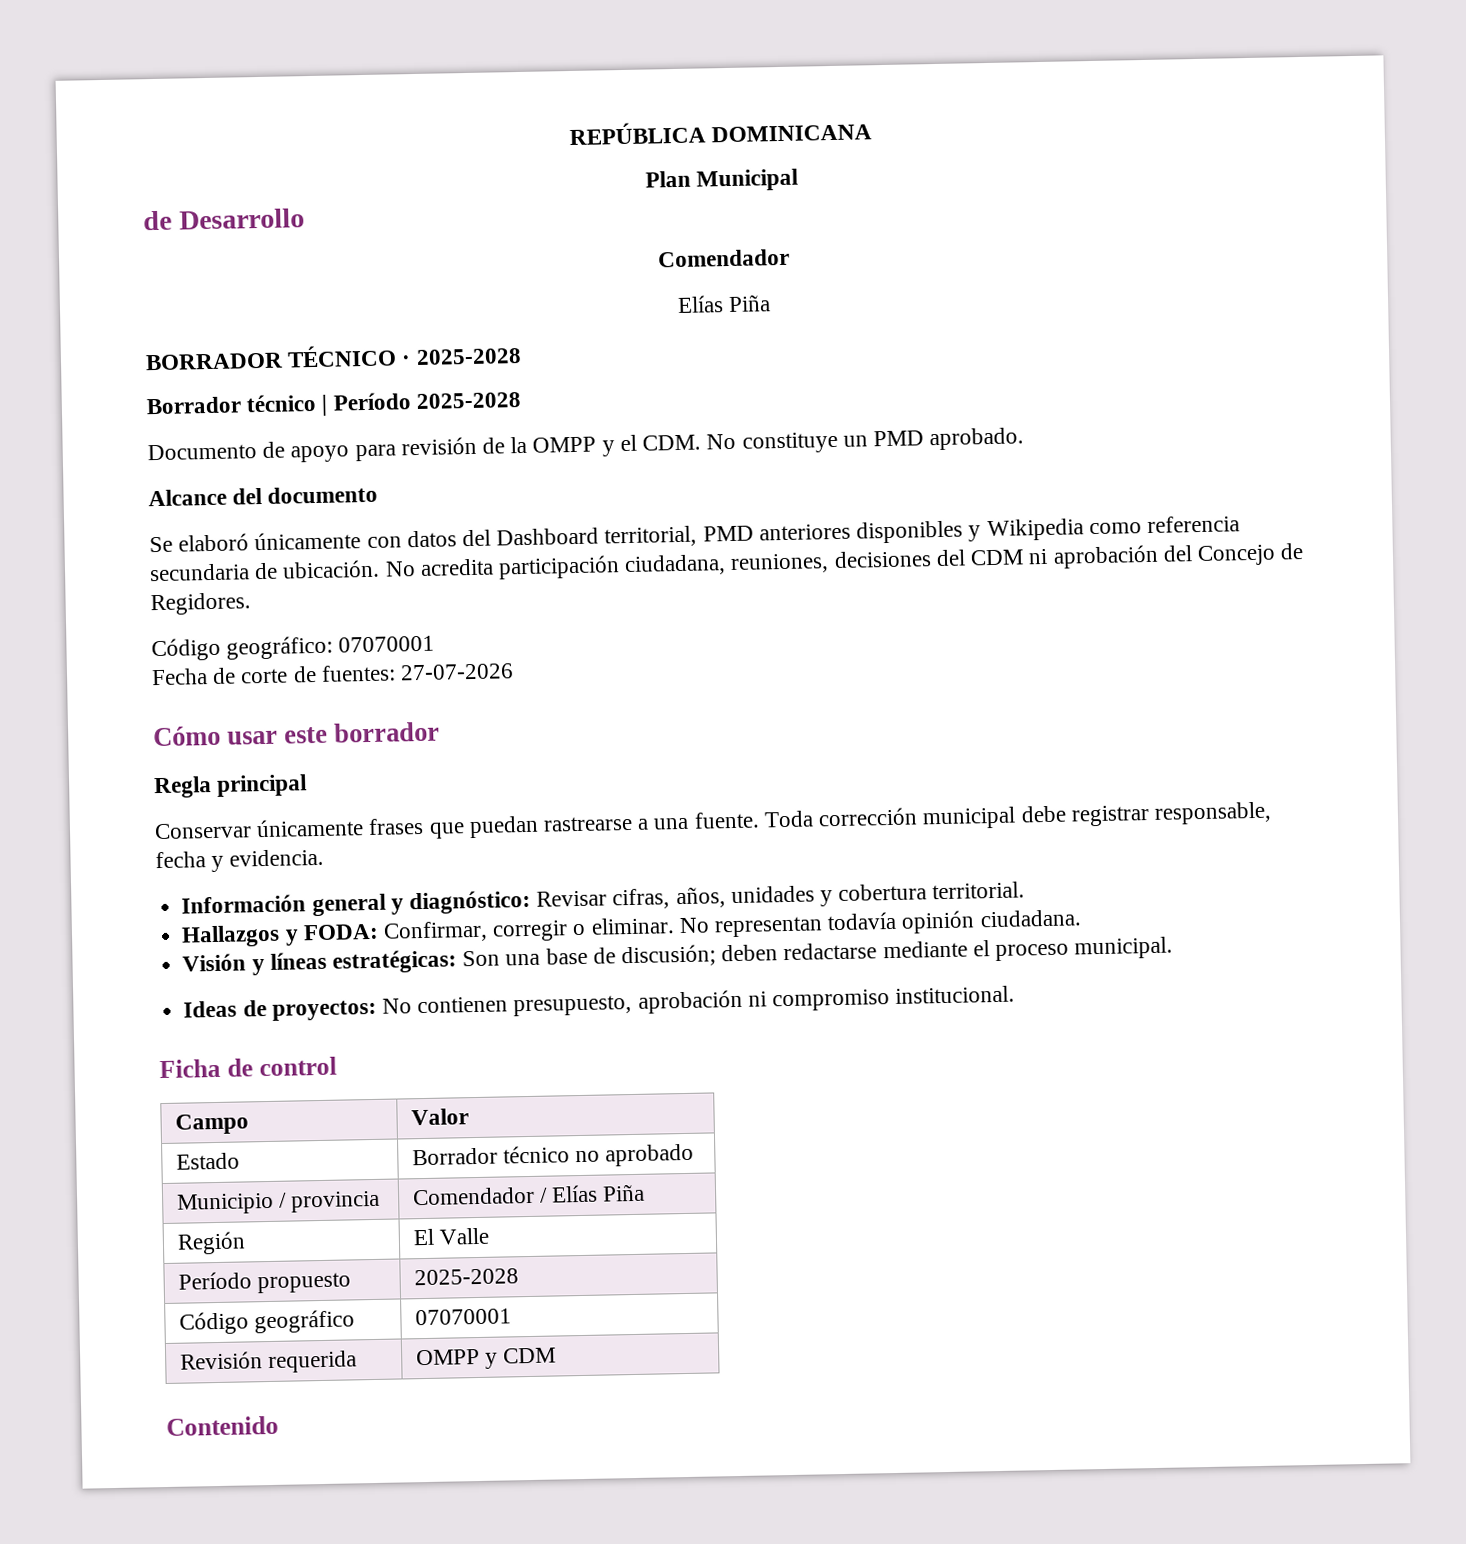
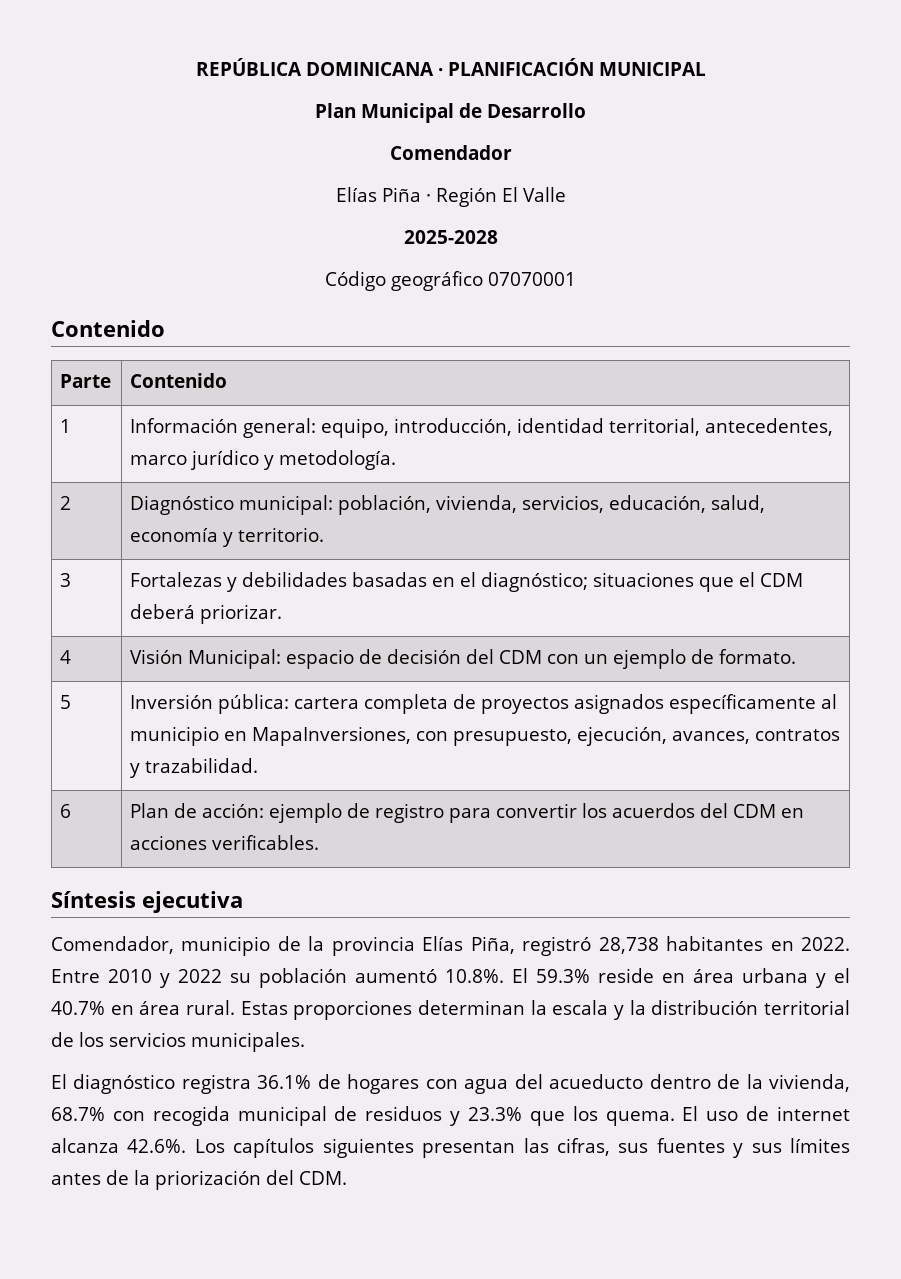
(873, 133) none -> [437,58,706,76] · PLANIFICACIÓN MUNICIPAL
(799, 180) // -> (454, 113) none
[145,344,522,371] [146,392,521,416] [147,427,1025,463] [148,485,379,507] [149,515,1240,553] [149,543,1305,582] [150,592,251,616] [151,635,436,662] [151,663,515,686] [153,721,441,747] [153,774,308,799] [154,801,1272,840] [155,848,325,873] [181,881,1026,917] [181,909,1082,948] [182,936,1174,976] [183,985,1016,1021] [159,1056,337,1079] [174,1113,249,1135] [410,1108,469,1126] [175,1152,240,1170] [411,1143,695,1167] [176,1190,381,1215] [411,1183,646,1206] [176,1231,246,1255] [412,1227,490,1246] [177,1271,351,1294] [413,1268,519,1286] [178,1309,355,1335] [414,1308,512,1326] [179,1350,357,1374] [415,1347,557,1369] [166,1415,279,1436] // BORRADOR TÉCNICO · 2025-2028 // Borrador técnico | Período 2025-2028 // Documento de apoyo para revisión de la OMPP y el CDM. No constituye un PMD aprobado. // Alcance del documento // Se elaboró únicamente con datos del Dashboard territorial, PMD anteriores disponibles y Wikipedia como referencia secundaria de ubicación. No acredita participación ciudadana, reuniones, decisiones del CDM ni aprobación del Concejo de Regidores. // Código geográfico: 07070001 // Fecha de corte de fuentes: 27-07-2026 // Cómo usar este borrador // Regla principal // Conservar únicamente frases que puedan rastrearse a una fuente. Toda corrección municipal debe registrar responsable, fecha y evidencia. // Información general y diagnóstico: Revisar cifras, años, unidades y cobertura territorial. // Hallazgos y FODA: Confirmar, corregir o eliminar. No representan todavía opinión ciudadana. // Visión y líneas estratégicas: Son una base de discusión; deben redactarse mediante el proceso municipal. // Ideas de proyectos: No contienen presupuesto, aprobación ni compromiso institucional. // Ficha de control // Campo | Valor // Estado | Borrador técnico no aprobado // Municipio / provincia | Comendador / Elías Piña // Región | El Valle // Período propuesto | 2025-2028 // Código geográfico | 07070001 // Revisión requerida | OMPP y CDM // Contenido -> [425,187,566,207] [403,230,498,244] [325,271,576,291] [51,320,165,337] [60,374,112,388] [130,373,228,388] [60,419,72,433] [130,418,834,438] [130,450,397,470] [60,496,72,510] [130,495,766,515] [130,527,325,547] [60,573,72,587] [130,572,804,592] [130,604,283,624] [60,650,72,664] [130,649,797,669] [60,695,72,709] [130,694,838,714] [130,726,841,746] [130,758,259,778] [60,804,72,818] [130,803,805,823] [130,835,320,850] [51,891,243,913] [51,936,851,956] [51,968,850,988] [51,1000,850,1020] [51,1032,305,1052] [51,1074,850,1094] [51,1106,850,1126] [51,1138,850,1158] [51,1170,347,1190] · Región El Valle // 2025-2028 // Código geográfico 07070001 // Contenido // Parte | Contenido // 1 | Información general: equipo, introducción, identidad territorial, antecedentes, marco jurídico y metodología. // 2 | Diagnóstico municipal: población, vivienda, servicios, educación, salud, economía y territorio. // 3 | Fortalezas y debilidades basadas en el diagnóstico; situaciones que el CDM deberá priorizar. // 4 | Visión Municipal: espacio de decisión del CDM con un ejemplo de formato. // 5 | Inversión pública: cartera completa de proyectos asignados específicamente al municipio en MapaInversiones, con presupuesto, ejecución, avances, contratos y trazabilidad. // 6 | Plan de acción: ejemplo de registro para convertir los acuerdos del CDM en acciones verificables. // Síntesis ejecutiva // Comendador, municipio de la provincia Elías Piña, registró 28,738 habitantes en 2022. Entre 2010 y 2022 su población aumentó 10.8%. El 59.3% reside en área urbana y el 40.7% en área rural. Estas proporciones determinan la escala y la distribución territorial de los servicios municipales. // El diagnóstico registra 36.1% de hogares con agua del acueducto dentro de la vivienda, 68.7% con recogida municipal de residuos y 23.3% que los quema. El uso de internet alcanza 42.6%. Los capítulos siguientes presentan las cifras, sus fuentes y sus límites antes de la priorización del CDM.

